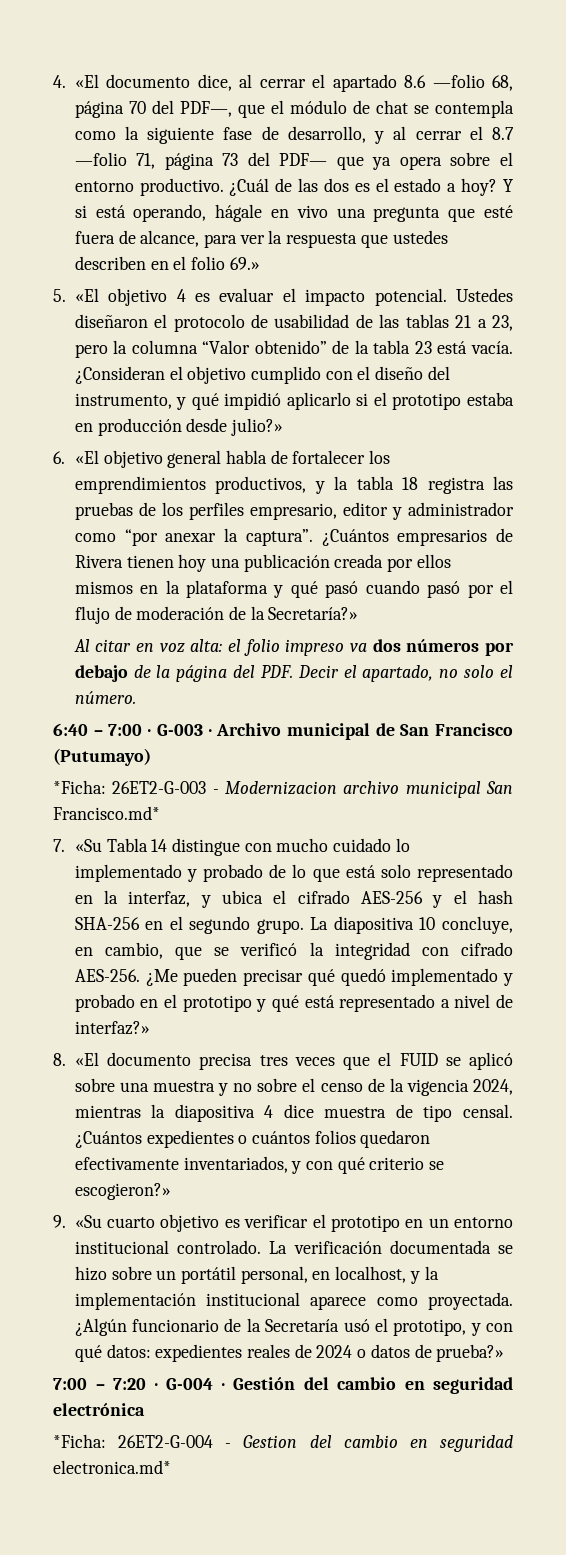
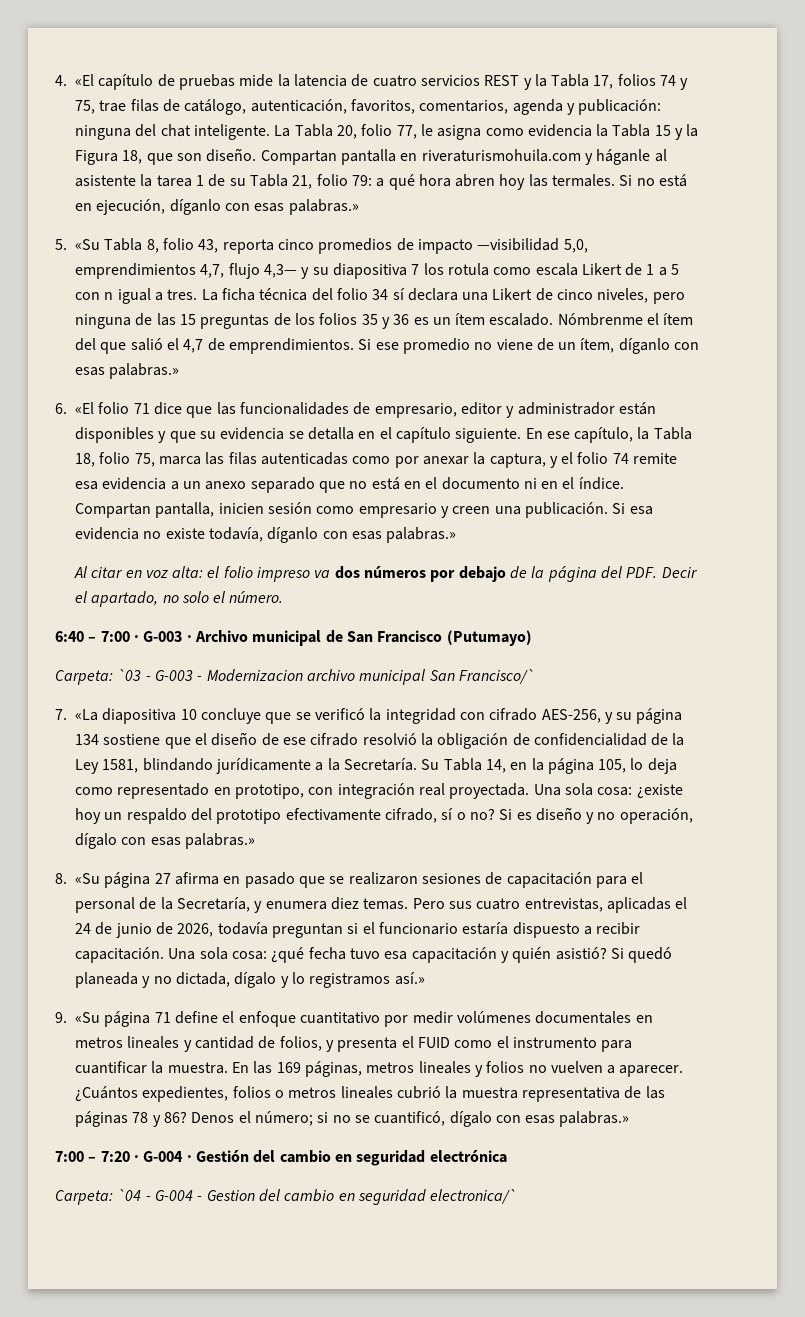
[106,74,513,92] [74,100,514,118] [74,126,514,144] [74,152,513,170] [74,178,513,196] [74,204,514,222] [74,230,448,248] [74,256,260,270] [53,288,513,306] [74,314,513,332] [74,340,513,358] [74,366,450,384] [74,392,514,410] [74,418,283,436] [53,450,391,468] [74,476,514,494] [74,502,514,520] [74,528,513,546] [74,554,451,572] [74,580,513,598] [74,606,359,624] documento dice, al cerrar el apartado 8.6 —folio 68, página 70 del PDF—, que el módulo de chat se contempla como la siguiente fase de desarrollo, y al cerrar el 8.7 —folio 71, página 73 del PDF— que ya opera sobre el entorno productivo. ¿Cuál de las dos es el estado a hoy? Y si está operando, hágale en vivo una pregunta que esté fuera de alcance, para ver la respuesta que ustedes describen en el folio 69.» // 5. «El objetivo 4 es evaluar el impacto potencial. Ustedes diseñaron el protocolo de usabilidad de las tablas 21 a 23, pero la columna “Valor obtenido” de la tabla 23 está vacía. ¿Consideran el objetivo cumplido con el diseño del instrumento, y qué impidió aplicarlo si el prototipo estaba en producción desde julio?» // 6. «El objetivo general habla de fortalecer los emprendimientos productivos, y la tabla 18 registra las pruebas de los perfiles empresario, editor y administrador como “por anexar la captura”. ¿Cuántos empresarios de Rivera tienen hoy una publicación creada por ellos mismos en la plataforma y qué pasó cuando pasó por el flujo de moderación de la Secretaría?» -> [98,74,689,90] [75,99,662,115] [75,124,699,140] [75,148,667,165] [75,174,688,190] [75,199,359,215] [55,238,588,254] [75,263,680,279] [75,288,685,304] [75,313,694,329] [75,338,700,354] [75,363,180,379] [55,402,656,418] [75,427,692,443] [75,452,678,468] [75,477,624,493] [75,502,653,518] [75,527,457,543] capítulo de pruebas mide la latencia de cuatro servicios REST y la Tabla 17, folios 74 y 75, trae filas de catálogo, autenticación, favoritos, comentarios, agenda y publicación: ninguna del chat inteligente. La Tabla 20, folio 77, le asigna como evidencia la Tabla 15 y la Figura 18, que son diseño. Compartan pantalla en riveraturismohuila.com y háganle al asistente la tarea 1 de su Tabla 21, folio 79: a qué hora abren hoy las termales. Si no está en ejecución, díganlo con esas palabras.» // 5. «Su Tabla 8, folio 43, reporta cinco promedios de impacto —visibilidad 5,0, emprendimientos 4,7, flujo 4,3— y su diapositiva 7 los rotula como escala Likert de 1 a 5 con n igual a tres. La ficha técnica del folio 34 sí declara una Likert de cinco niveles, pero ninguna de las 15 preguntas de los folios 35 y 36 es un ítem escalado. Nómbrenme el ítem del que salió el 4,7 de emprendimientos. Si ese promedio no viene de un ítem, díganlo con esas palabras.» // 6. «El folio 71 dice que las funcionalidades de empresario, editor y administrador están disponibles y que su evidencia se detalla en el capítulo siguiente. En ese capítulo, la Tabla 18, folio 75, marca las filas autenticadas como por anexar la captura, y el folio 74 remite esa evidencia a un anexo separado que no está en el documento ni en el índice. Compartan pantalla, inicien sesión como empresario y creen una publicación. Si esa evidencia no existe todavía, díganlo con esas palabras.»
[53,780,207,794] *Ficha: 26ET2-G-003 -> [55,669,193,685] Carpeta: `03 - G-003
[53,806,160,820] Francisco.md* -> [458,669,534,684] Francisco/`
[74,838,410,856] [74,864,513,882] [74,890,514,908] [74,916,513,934] [74,942,163,959] «Su Tabla 14 distingue con mucho cuidado lo implementado y probado de lo que está solo representado en la interfaz, y ubica el cifrado AES-256 y el hash SHA-256 en el segundo grupo. La diapositiva 10 concluye, en cambio, -> [75,708,261,724] «La diapositiva 10 concluye
[74,968,513,986] [74,994,513,1012] [74,1021,150,1035] [53,1052,513,1070] [74,1078,513,1096] [74,1104,513,1122] [74,1130,431,1148] [74,1156,445,1174] [74,1183,171,1200] [53,1214,513,1232] [74,1240,513,1254] [74,1266,439,1284] [74,1292,513,1310] [74,1318,513,1336] [74,1344,505,1362] AES-256. ¿Me pueden precisar qué quedó implementado y probado en el prototipo y qué está representado a nivel de interfaz?» // 8. «El documento precisa tres veces que el FUID se aplicó sobre una muestra y no sobre el censo de la vigencia 2024, mientras la diapositiva 4 dice muestra de tipo censal. ¿Cuántos expedientes o cuántos folios quedaron efectivamente inventariados, y con qué criterio se escogieron?» // 9. «Su cuarto objetivo es verificar el prototipo en un entorno institucional controlado. La verificación documentada se hizo sobre un portátil personal, en localhost, y la implementación institucional aparece como proyectada. ¿Algún funcionario de la Secretaría usó el prototipo, y con qué datos: expedientes reales de 2024 o datos de prueba?» -> [541,708,683,724] [75,732,685,749] [75,758,677,774] [75,783,683,799] [75,807,693,824] [75,833,255,849] [55,872,644,888] [75,897,688,913] [75,922,641,938] [75,947,673,963] [75,972,425,988] [55,1011,653,1027] [75,1036,633,1052] [75,1061,684,1077] [75,1086,665,1102] [75,1111,630,1127] AES-256, y su página 134 sostiene que el diseño de ese cifrado resolvió la obligación de confidencialidad de la Ley 1581, blindando jurídicamente a la Secretaría. Su Tabla 14, en la página 105, lo deja como representado en prototipo, con integración real proyectada. Una sola cosa: ¿existe hoy un respaldo del prototipo efectivamente cifrado, sí o no? Si es diseño y no operación, dígalo con esas palabras.» // 8. «Su página 27 afirma en pasado que se realizaron sesiones de capacitación para el personal de la Secretaría, y enumera diez temas. Pero sus cuatro entrevistas, aplicadas el 24 de junio de 2026, todavía preguntan si el funcionario estaría dispuesto a recibir capacitación. Una sola cosa: ¿qué fecha tuvo esa capacitación y quién asistió? Si quedó planeada y no dictada, dígalo y lo registramos así.» // 9. «Su página 71 define el enfoque cuantitativo por medir volúmenes documentales en metros lineales y cantidad de folios, y presenta el FUID como el instrumento para cuantificar la muestra. En las 169 páginas, metros lineales y folios no vuelven a aparecer. ¿Cuántos expedientes, folios o metros lineales cubrió la muestra representativa de las páginas 78 y 86? Denos el número; si no se cuantificó, dígalo con esas palabras.»
[53,1434,214,1448] *Ficha: 26ET2-G-004 -> [55,1189,193,1205] Carpeta: `04 - G-004
[53,1460,171,1474] electronica.md* -> [430,1189,517,1204] electronica/`

